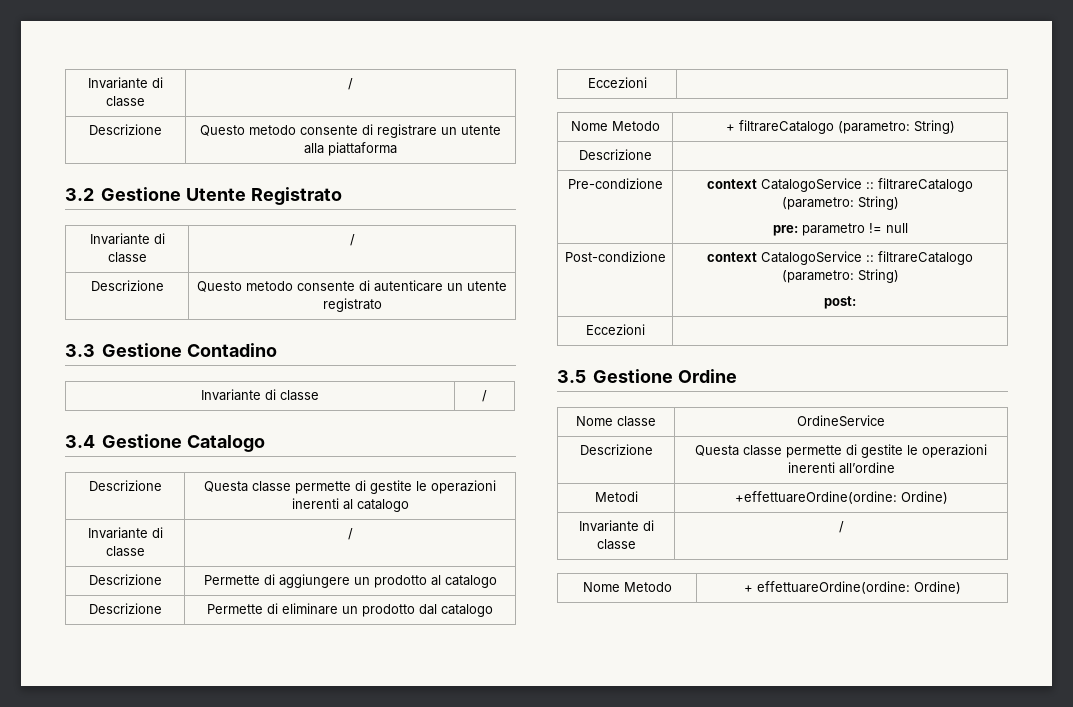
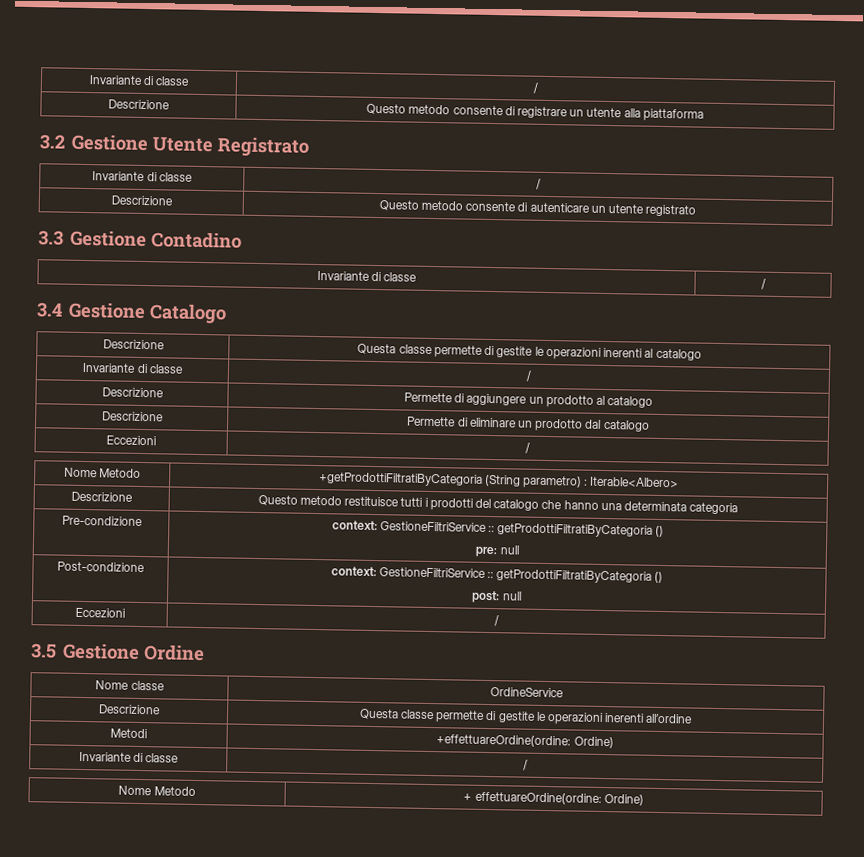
[570,121,660,131] [725,120,955,134] [578,149,652,160] [567,178,663,189] [707,178,973,192] [781,196,899,210] // Nome Metodo | + filtrareCatalogo (parametro: String) // Descrizione | // Pre-condizione | context CatalogoService :: filtrareCatalogo (parametro: String) -> [525,442,530,454] [63,467,142,478] [318,472,680,489] [71,491,133,502] [257,495,739,515] [61,515,143,527] [331,520,665,538] / // Nome Metodo | +getProdottiFiltratiByCategoria (String parametro) : Iterable<Albero> // Descrizione | Questo metodo restituisce tutti i prodotti del catalogo che hanno una determinata categoria // Pre-condizione | context: GestioneFiltriService :: getProdottiFiltratiByCategoria ()
[801,223,882,236] parametro != -> (498, 552) none
[707,251,973,265] [781,269,899,283] context CatalogoService :: filtrareCatalogo (parametro: String) -> [330,566,664,584] context: GestioneFiltriService :: getProdottiFiltratiByCategoria ()
[585,324,645,335] // Eccezioni | -> [502,591,522,601] [74,607,125,618] [493,615,499,627] null // Eccezioni | /

